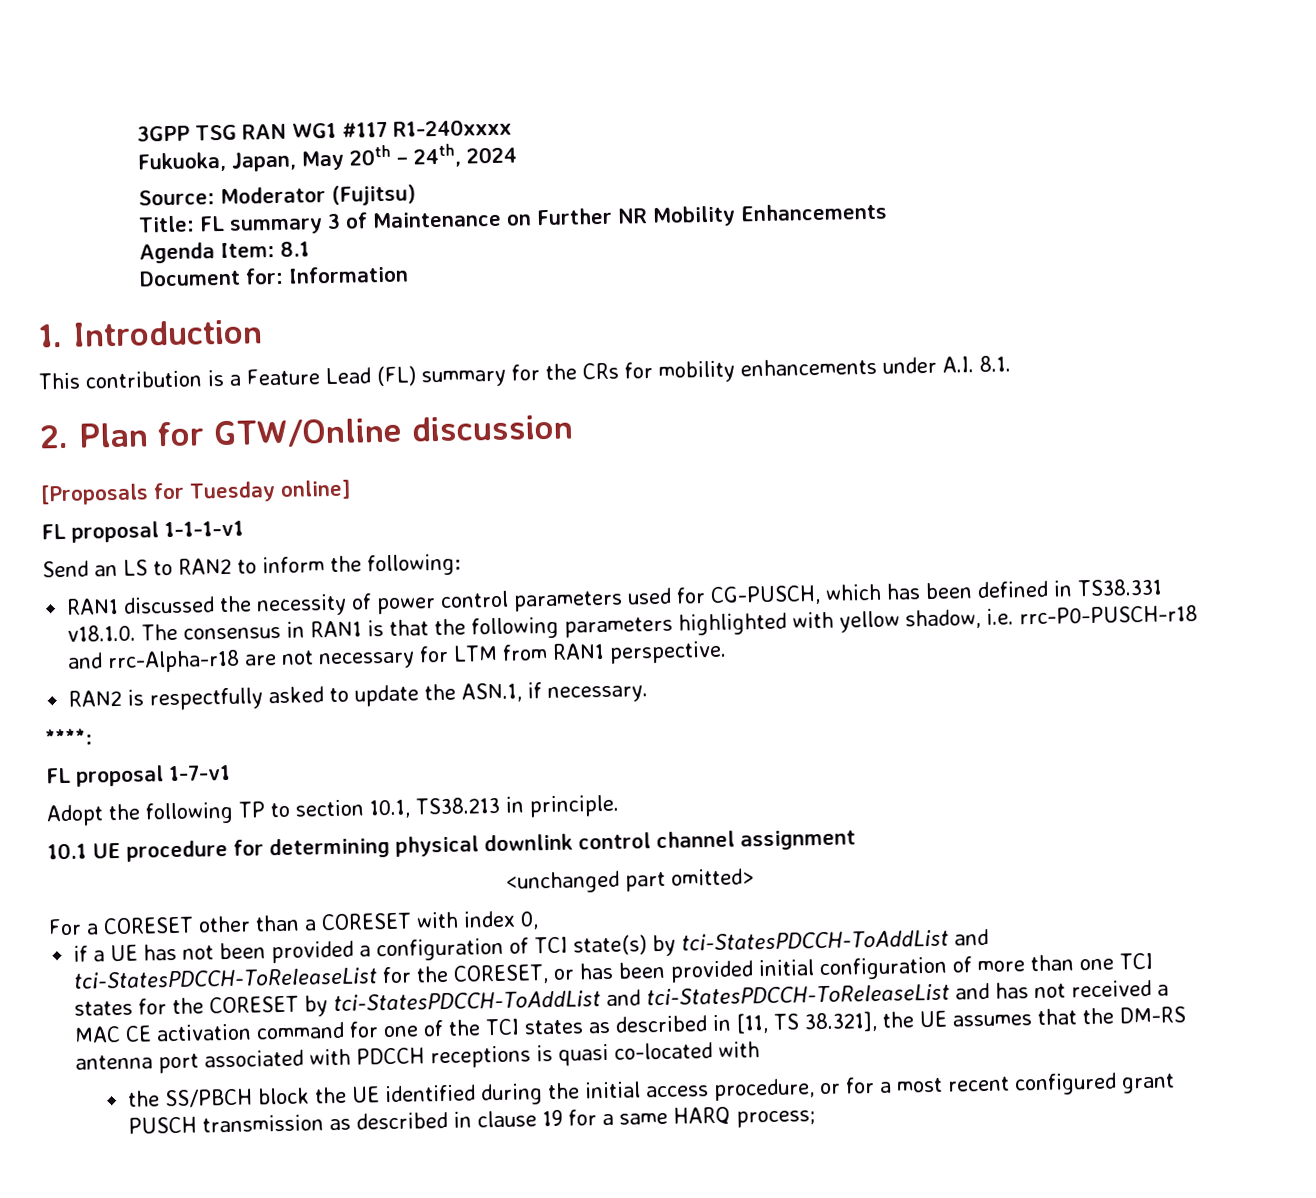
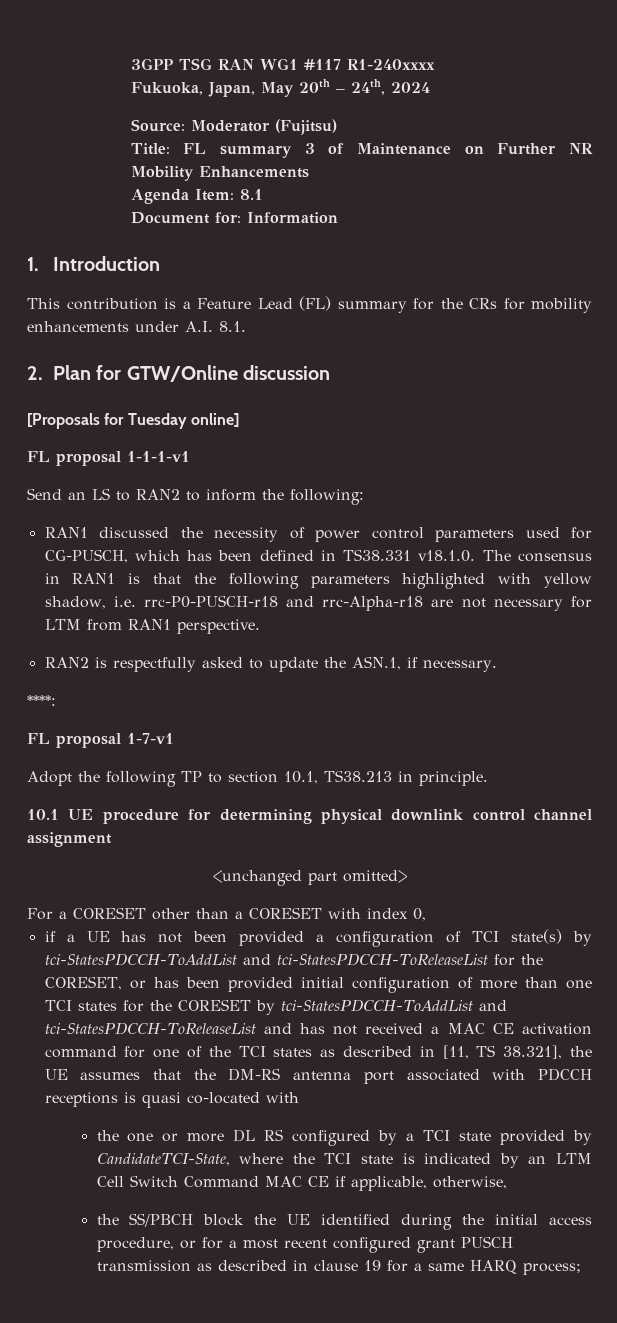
(761, 1049) none -> [96,1129,593,1146] [96,1153,593,1168] [96,1175,507,1191] // the one or more DL RS configured by a TCI state provided by CandidateTCI-State, where the TCI state is indicated by an LTM Cell Switch Command MAC CE if applicable, otherwise,

